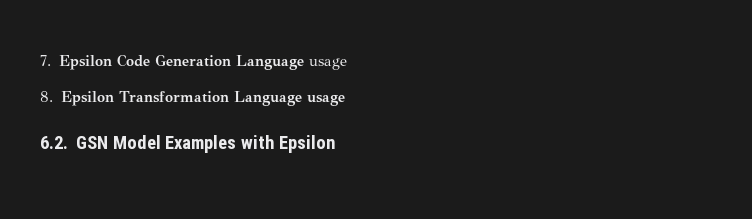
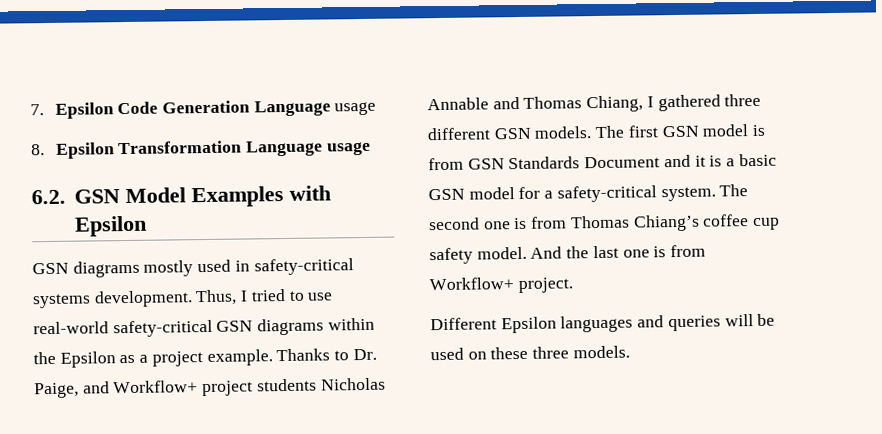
(336, 144) none -> [32,258,354,278] [32,288,334,309] [33,317,375,338] [33,348,377,368] [34,377,386,399] [427,93,762,113] [427,124,766,141] [428,153,777,171] [428,184,749,203] [429,214,781,232] [429,244,707,265] [429,277,573,294] [430,313,776,334] [430,345,630,361] // GSN diagrams mostly used in safety-critical systems development. Thus, I tried to use real-world safety-critical GSN diagrams within the Epsilon as a project example. Thanks to Dr. Paige, and Workflow+ project students Nicholas Annable and Thomas Chiang, I gathered three different GSN models. The first GSN model is from GSN Standards Document and it is a basic GSN model for a safety-critical system. The second one is from Thomas Chiang’s coffee cup safety model. And the last one is from Workflow+ project. // Different Epsilon languages and queries will be used on these three models.

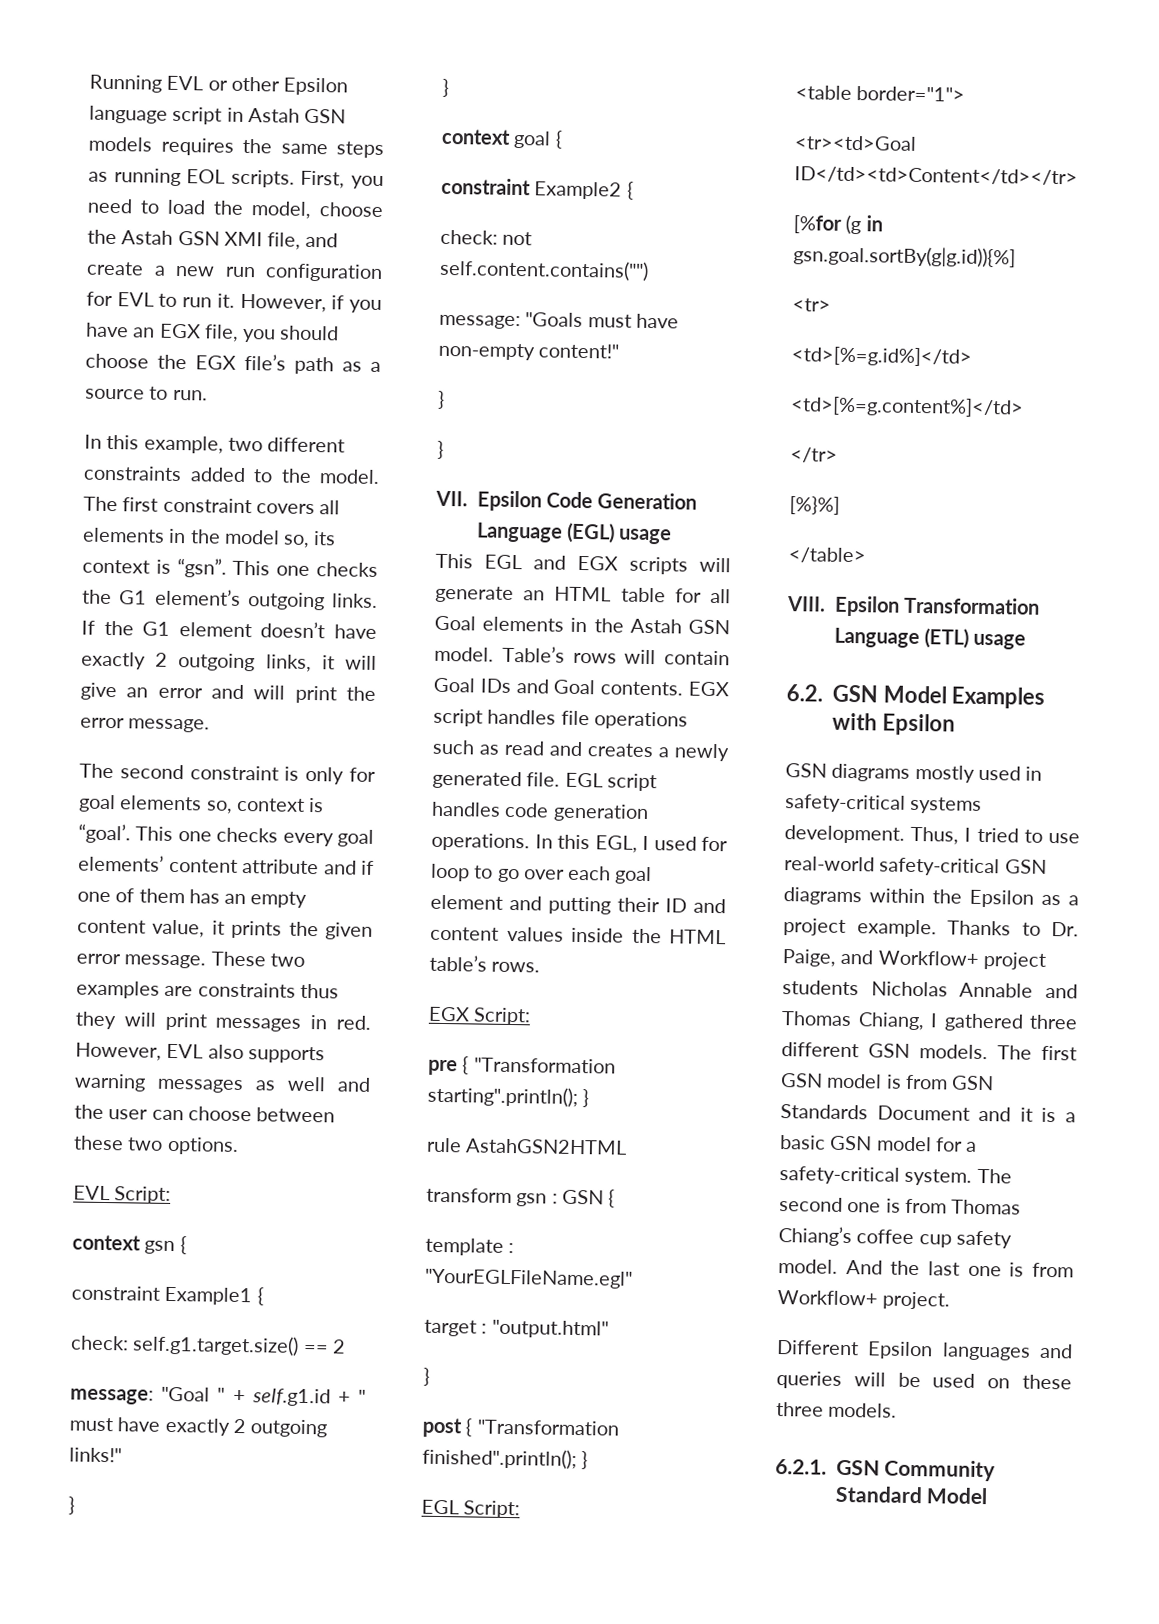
[30,104,44,116] 7. -> [89,74,349,96] [89,105,347,125] [88,136,384,159] [88,168,384,190] [87,198,384,219] [87,229,339,250] [86,261,383,283] [86,291,382,314] [85,322,340,343] [85,353,381,375] [85,386,208,401] [84,434,346,454] [83,465,380,484] [83,496,341,515] [82,527,337,548] [82,557,378,578] [82,588,378,611] [81,620,377,639] [81,651,377,673] [80,682,376,704] [80,717,211,733] [79,763,377,785] [78,794,325,814] [78,823,374,847] [78,854,374,875] [77,888,308,908] [77,919,373,940] [76,951,305,969] [76,980,339,999] [75,1011,372,1032] [75,1042,325,1064] [74,1073,371,1094] [74,1104,336,1123] [73,1135,239,1155] [73,1185,172,1204] [72,1234,187,1255] [71,1285,264,1306] [70,1334,346,1356] [70,1386,366,1407] [69,1417,328,1438] [69,1447,122,1463] [68,1496,75,1515] [442,78,449,97] [441,128,563,149] [441,177,634,200] [440,229,533,246] [439,258,649,281] [439,312,679,330] [438,342,620,361] [437,390,445,409] [437,440,444,459] [435,490,468,507] Running EVL or other Epsilon language script in Astah GSN models requires the same steps as running EOL scripts. First, you need to load the model, choose the Astah GSN XMI file, and create a new run configuration for EVL to run it. However, if you have an EGX file, you should choose the EGX file’s path as a source to run. // In this example, two different constraints added to the model. The first constraint covers all elements in the model so, its context is “gsn”. This one checks the G1 element’s outgoing links. If the G1 element doesn’t have exactly 2 outgoing links, it will give an error and will print the error message. // The second constraint is only for goal elements so, context is “goal’. This one checks every goal elements’ content attribute and if one of them has an empty content value, it prints the given error message. These two examples are constraints thus they will print messages in red. However, EVL also supports warning messages as well and the user can choose between these two options. // EVL Script: // context gsn { // constraint Example1 { // check: self.g1.target.size() == 2 // message: "Goal " + self.g1.id + " must have exactly 2 outgoing links!" // } // } // context goal { // constraint Example2 { // check: not self.content.contains("") // message: "Goals must have non-empty content!" // } // } // VII.
[334,101,377,116] [31,144,45,156] usage // 8. -> [566,522,673,545] [435,553,731,575] [435,585,731,604] [434,615,730,635] [434,645,730,666] [433,677,729,697] [433,708,688,730] [432,739,730,762] [432,770,657,792] [431,801,649,823] [431,832,728,853] [430,863,653,885] [430,894,726,915] [430,926,726,945] [429,954,541,973] [428,1006,532,1026] [428,1056,616,1076] [427,1085,590,1108] [426,1137,628,1155] [426,1187,616,1208] [425,1237,515,1256] [424,1268,633,1289] [424,1319,609,1339] [423,1367,430,1386] [422,1417,619,1438] [422,1447,589,1470] [421,1499,521,1519] [795,85,966,102] [794,135,917,151] [794,166,1078,186] [793,214,883,235] [793,245,1016,268] [792,298,831,312] [791,346,972,367] [790,396,1024,418] [790,447,838,463] [789,496,840,515] [788,547,866,564] [787,596,826,612] (EGL) usage // This EGL and EGX scripts will generate an HTML table for all Goal elements in the Astah GSN model. Table’s rows will contain Goal IDs and Goal contents. EGX script handles file operations such as read and creates a newly generated file. EGL script handles code generation operations. In this EGL, I used for loop to go over each goal element and putting their ID and content values inside the HTML table’s rows. // EGX Script: // pre { "Transformation starting".println(); } // rule AstahGSN2HTML // transform gsn : GSN { // template : "YourEGLFileName.egl" // target : "output.html" // } // post { "Transformation finished".println(); } // EGL Script: // <table border="1"> // <tr><td>Goal ID</td><td>Content</td></tr> // [%for (g in gsn.goal.sortBy(g|g.id)){%] // <tr> // <td>[%=g.id%]</td> // <td>[%=g.content%]</td> // </tr> // [%}%] // </table> // VIII.
(323, 148) none -> [924,628,970,649] (ETL)
(630, 352) none -> [775,1458,997,1482] [834,1485,989,1505] // 6.2.1. GSN Community Standard Model

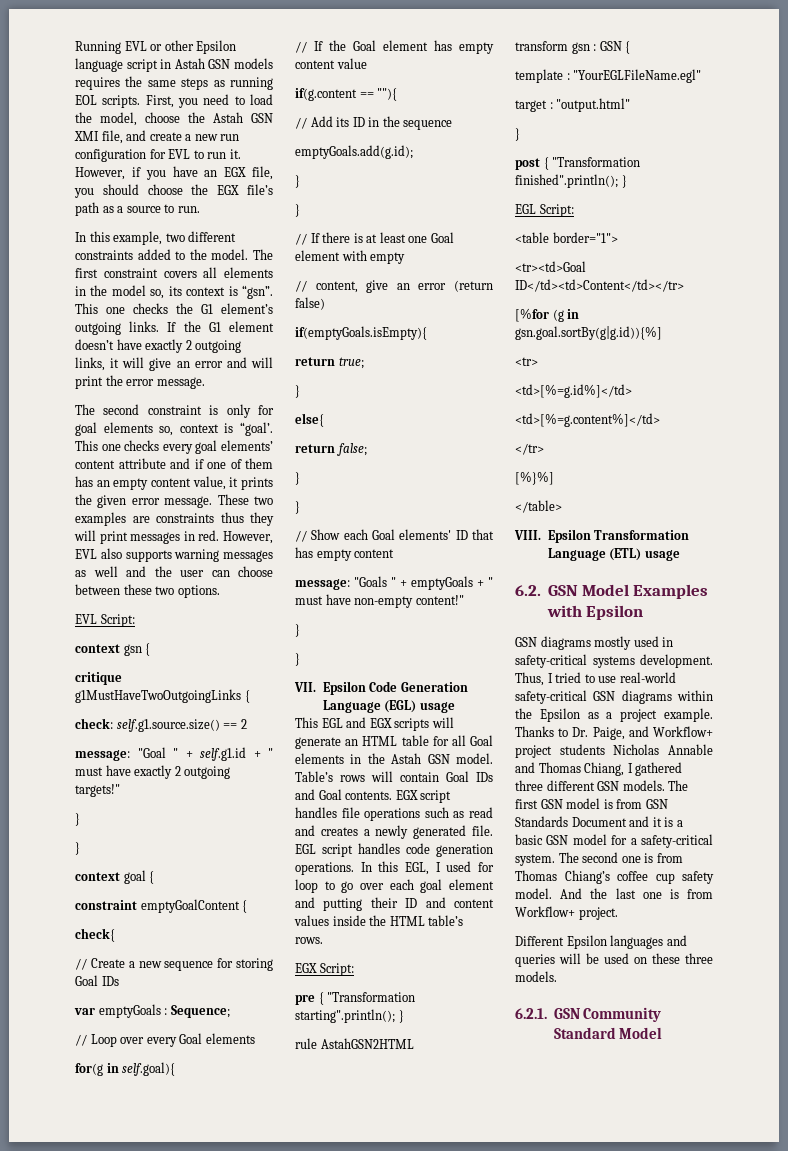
[71,1285,264,1306] [70,1334,300,1356] constraint Example1 { // check: self.g1.target.size() -> [75,672,122,685] [75,689,250,703] [75,718,220,732] critique g1MustHaveTwoOutgoingLinks { // check: self.g1.source.size()
[69,1447,122,1463] links!" -> [75,784,120,797] targets!"
[534,181,634,200] [440,229,533,246] [439,258,649,281] [439,312,584,330] Example2 { // check: not self.content.contains("") // message: "Goals -> [140,899,248,913] [75,928,115,942] [75,958,273,971] [75,975,119,986] [74,1004,230,1018] [75,1033,255,1047] [75,1062,176,1076] [295,40,494,54] [295,58,367,69] [295,88,398,101] [295,116,453,130] [295,145,413,159] [295,175,300,188] [295,204,300,217] [295,232,454,245] [295,250,406,264] [295,280,493,293] [295,297,325,310] [295,326,427,340] [295,357,364,369] [295,385,300,398] [295,413,324,427] [295,443,367,456] [295,472,300,485] [295,501,300,514] [295,529,494,542] [295,547,395,561] [295,576,493,590] emptyGoalContent { // check{ // // Create a new sequence for storing Goal IDs // var emptyGoals : Sequence; // // Loop over every Goal elements // for(g in self.goal){ // // If the Goal element has empty content value // if(g.content == ""){ // // Add its ID in the sequence // emptyGoals.add(g.id); // } // } // // If there is at least one Goal element with empty // // content, give an error (return false) // if(emptyGoals.isEmpty){ // return true; // } // else{ // return false; // } // } // // Show each Goal elements' ID that has empty content // message: "Goals " + emptyGoals + "

